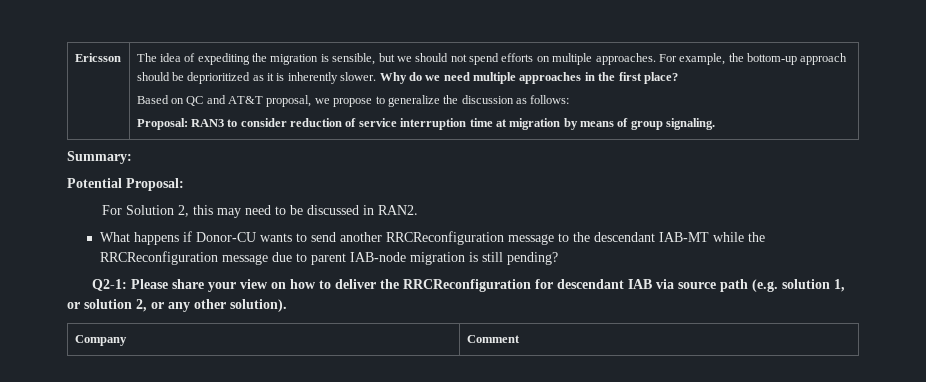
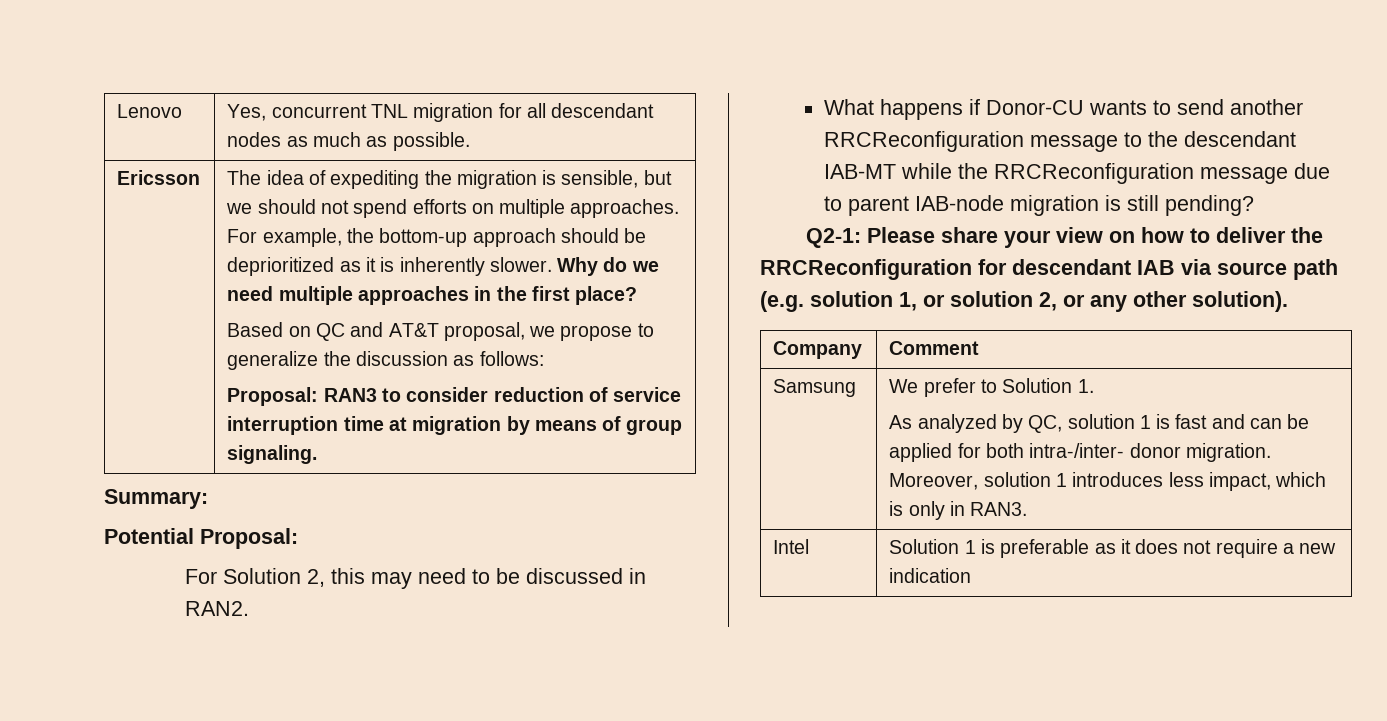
(74, 57) none -> [117,104,183,118] [227,103,655,122] [227,132,470,151] Lenovo | Yes, concurrent TNL migration for all descendant nodes as much as possible. //
(520, 339) none -> [773,379,857,397] [889,378,1094,397] [889,414,1310,433] [889,443,1271,462] [889,472,1327,491] [889,501,1028,520] [773,539,810,554] [889,539,1337,558] [889,568,972,583] // Samsung | We prefer to Solution 1. // As analyzed by QC, solution 1 is fast and can be applied for both intra-/inter- donor migration. Moreover, solution 1 introduces less impact, which is only in RAN3. // Intel | Solution 1 is preferable as it does not require a new indication

